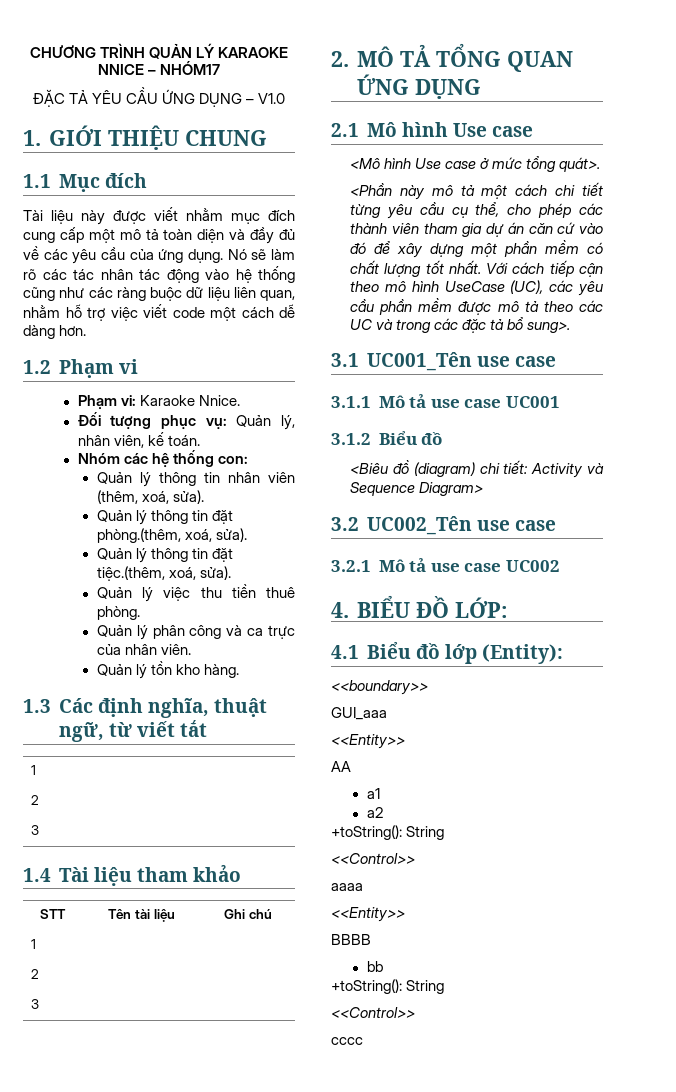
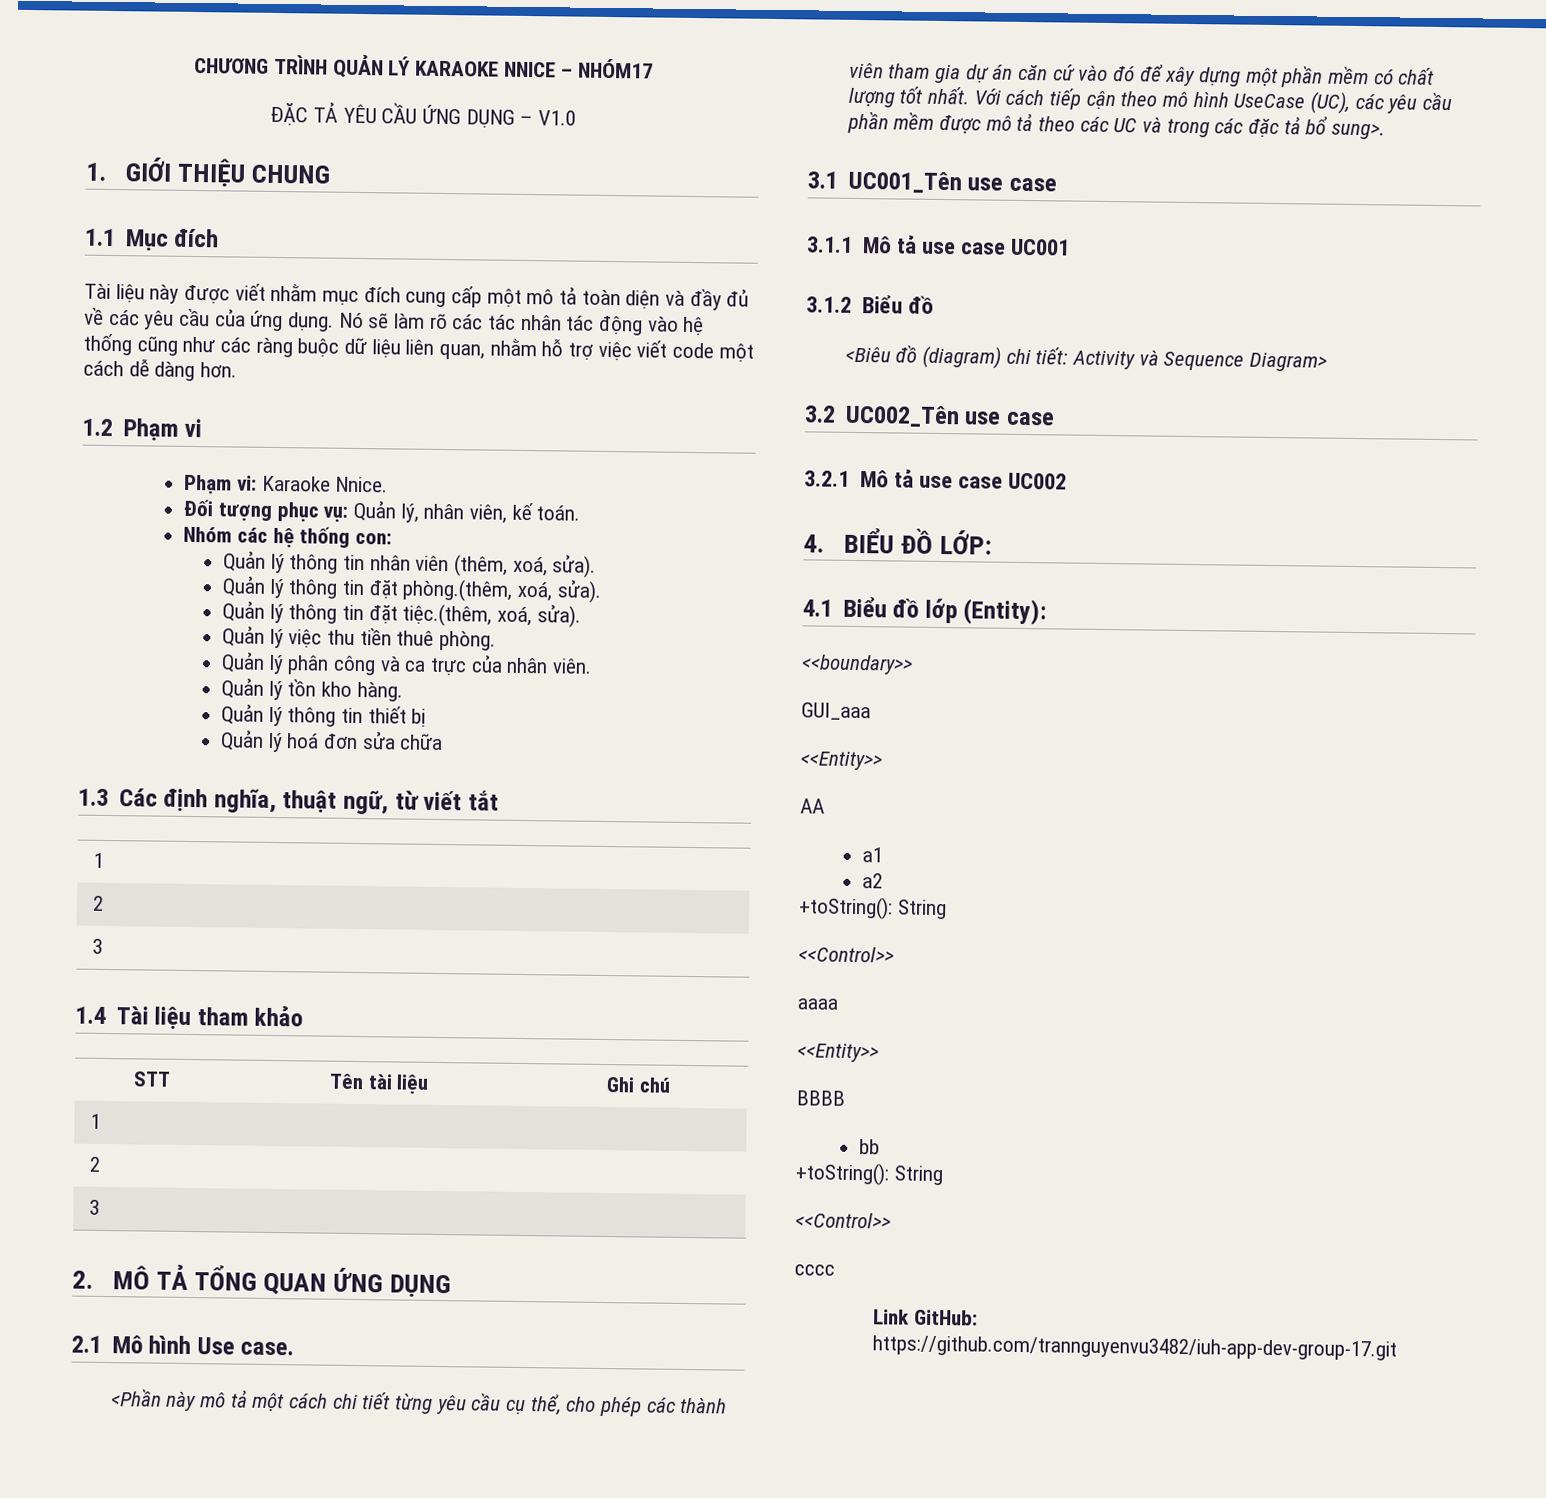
(239, 671) none -> [221,704,427,727] [220,730,444,753] // Quản lý thông tin thiết bị // Quản lý hoá đơn sửa chữa
[491,126,533,137] [350,156,601,172] case // <Mô hình Use case ở mức tổng quát>. -> [240,1341,295,1356] case.
(363, 1041) none -> [873,1309,978,1326] [872,1335,1398,1361] // Link GitHub: https://github.com/trannguyenvu3482/iuh-app-dev-group-17.git

